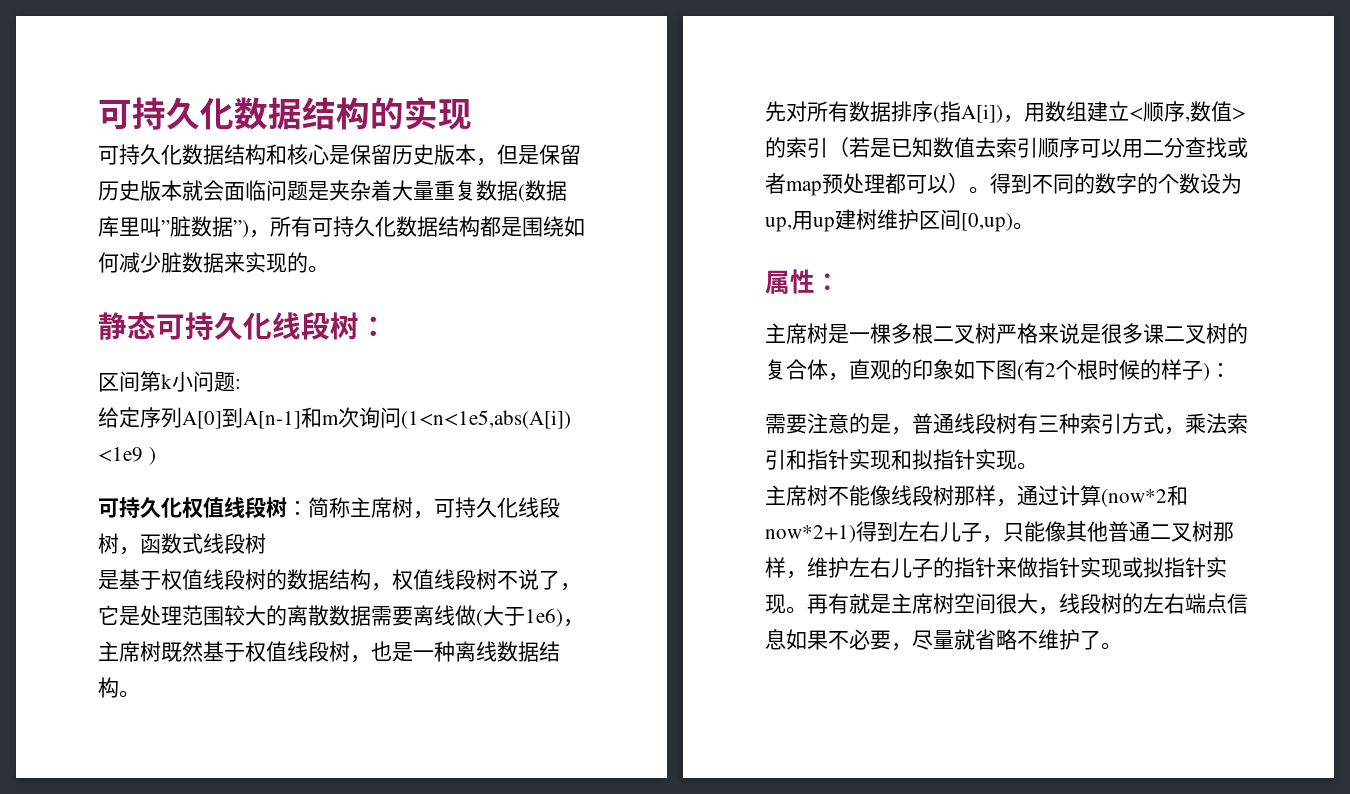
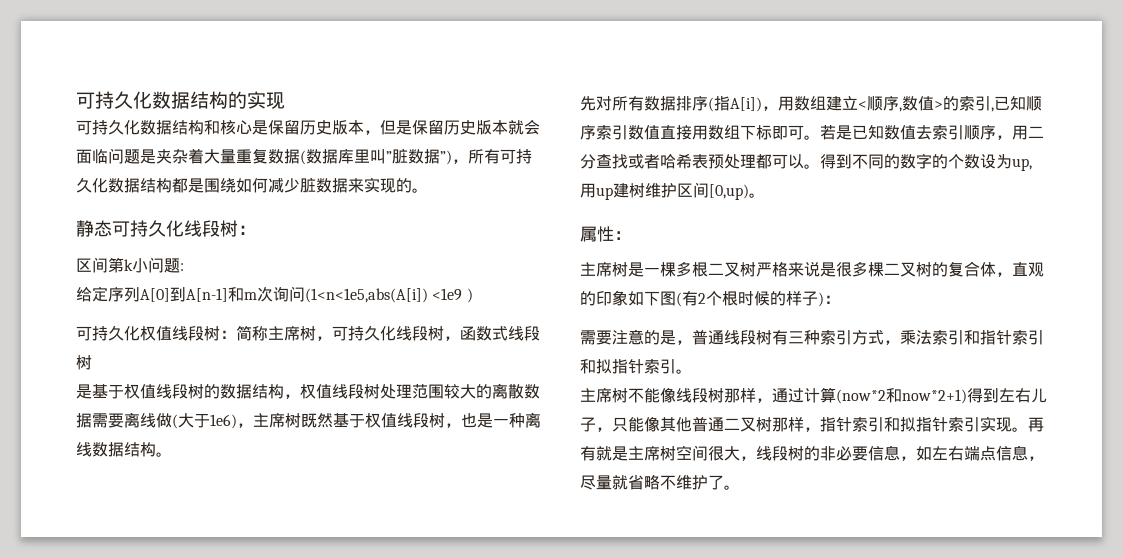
[497,569,581,591] [98,605,140,626] 不说了，它是 -> (380, 391) none
[828,137,849,157] （ -> [991,96,1042,112] [580,125,820,140] ,已知顺序索引数值直接用数组下标即可。
[1080,139,1122,158] 可以 -> [996,135,1012,140] ，
[786,181,822,196] map -> [660,153,708,169] 哈希表
[948,173,969,193] ） -> (804, 161) none
[1143,324,1164,344] 课 -> [868,262,884,277] 棵
[849,449,1017,470] 实现和拟指针实现 -> [1012,330,1044,345] [580,359,676,374] 索引和拟指针索引
[807,557,1206,578] 维护左右儿子的指针来做指针实现或拟指针 -> [820,417,980,432] 指针索引和拟指针索引
(1143, 603) none -> [820,445,932,461] 非必要信息，如
[786,629,891,650] 如果不必要 -> (1028, 453) none

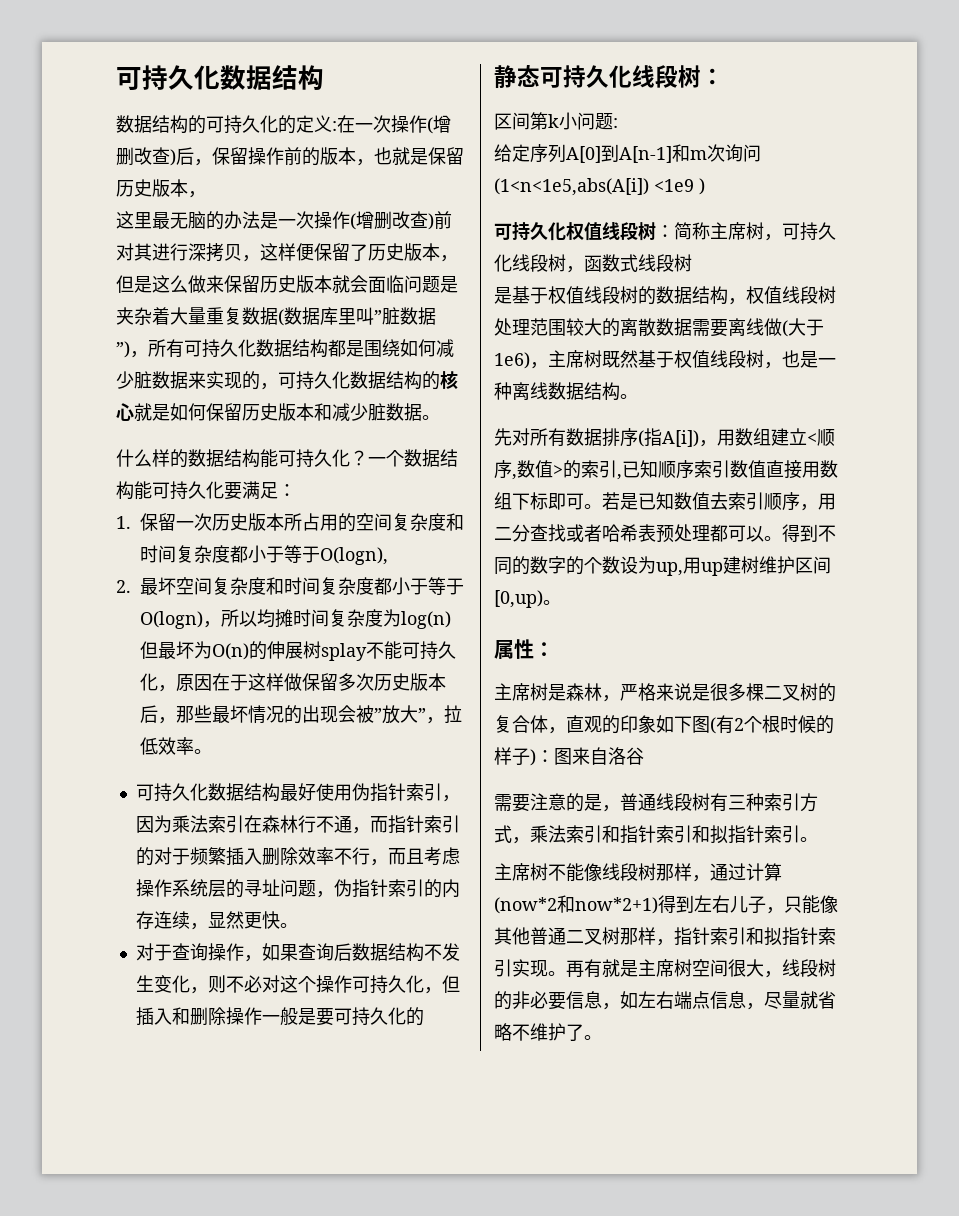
[76,91,285,109] [76,119,412,135] 可持久化数据结构的实现 // 可持久化数据结构和核心是保留历史版本，但是 -> [116,65,324,90] [116,115,451,134] [116,147,464,166] [116,179,206,198] [116,211,452,230] [116,243,458,262] [116,275,224,293] 可持久化数据结构 // 数据结构的可持久化的定义:在一次操作(增删改查)后，保留操作前的版本，也就是保留历史版本， // 这里最无脑的办法是一次操作(增删改查)前对其进行深拷贝，这样便保留了历史版本，但是这么做来
[412,188,428,193] 。 -> [260,371,458,390] [116,403,440,421] [116,449,458,468] [116,481,296,500] [116,513,464,532] [140,545,388,565] [116,577,464,595] [140,609,451,629] [140,641,456,661] [140,673,446,692] [140,705,462,724] [140,737,212,755] [135,783,460,802] [135,815,460,834] [135,847,460,866] [135,879,460,898] [135,911,298,930] [135,943,460,962] [135,975,460,994] [135,1007,424,1026] ，可持久化数据结构的核心就是如何保留历史版本和减少脏数据。 // 什么样的数据结构能可持久化？一个数据结构能可持久化要满足： // 1.保留一次历史版本所占用的空间复杂度和时间复杂度都小于等于O(logn), // 2.最坏空间复杂度和时间复杂度都小于等于O(logn)，所以均摊时间复杂度为log(n)但最坏为O(n)的伸展树splay不能可持久化，原因在于这样做保留多次历史版本后，那些最坏情况的出现会被”放大”，拉低效率。 // 可持久化数据结构最好使用伪指针索引，因为乘法索引在森林行不通，而指针索引的对于频繁插入删除效率不行，而且考虑操作系统层的寻址问题，伪指针索引的内存连续，显然更快。 // 对于查询操作，如果查询后数据结构不发生变化，则不必对这个操作可持久化，但插入和删除操作一般是要可持久化的
[644,261,756,277] 一棵多根二叉树 -> [566,683,620,702] 森林，
(840, 299) none -> [554,747,644,765] 图来自洛谷

